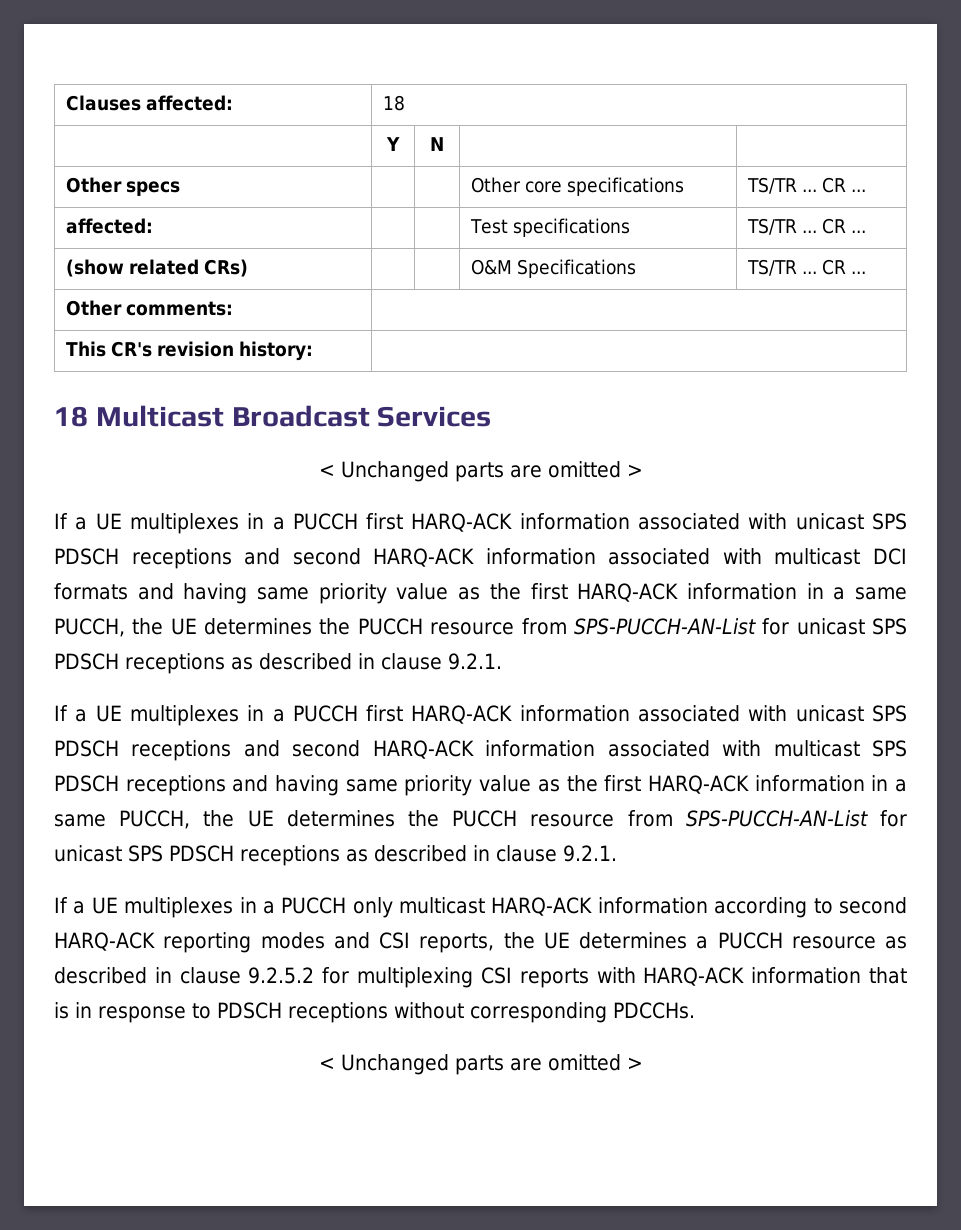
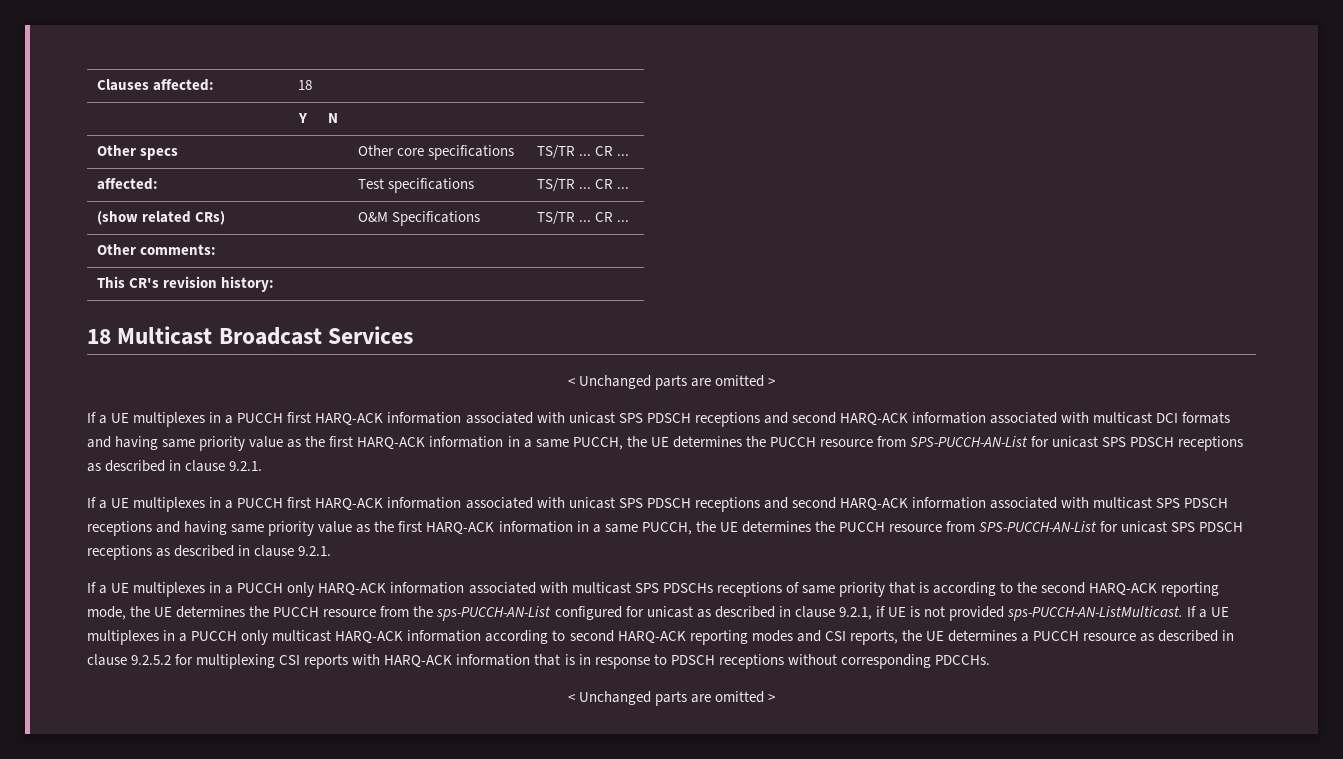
(393, 907) none -> [318,582,1220,597] [87,606,1230,621] [87,630,269,645] HARQ-ACK information associated with multicast SPS PDSCHs receptions of same priority that is according to the second HARQ-ACK reporting mode, the UE determines the PUCCH resource from the sps-PUCCH-AN-List configured for unicast as described in clause 9.2.1, if UE is not provided sps-PUCCH-AN-ListMulticast. If a UE multiplexes in a PUCCH only

